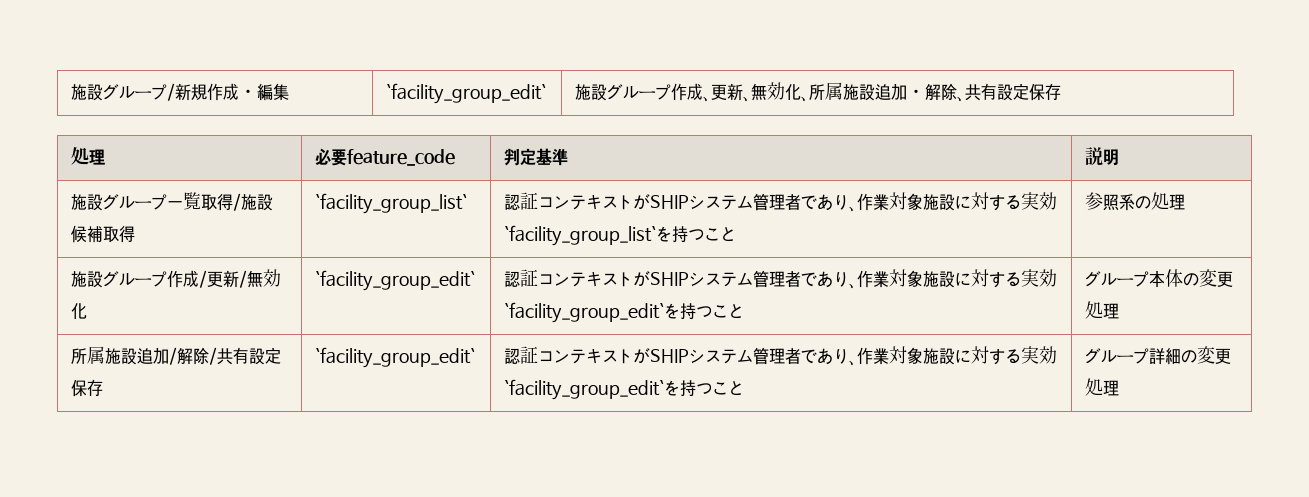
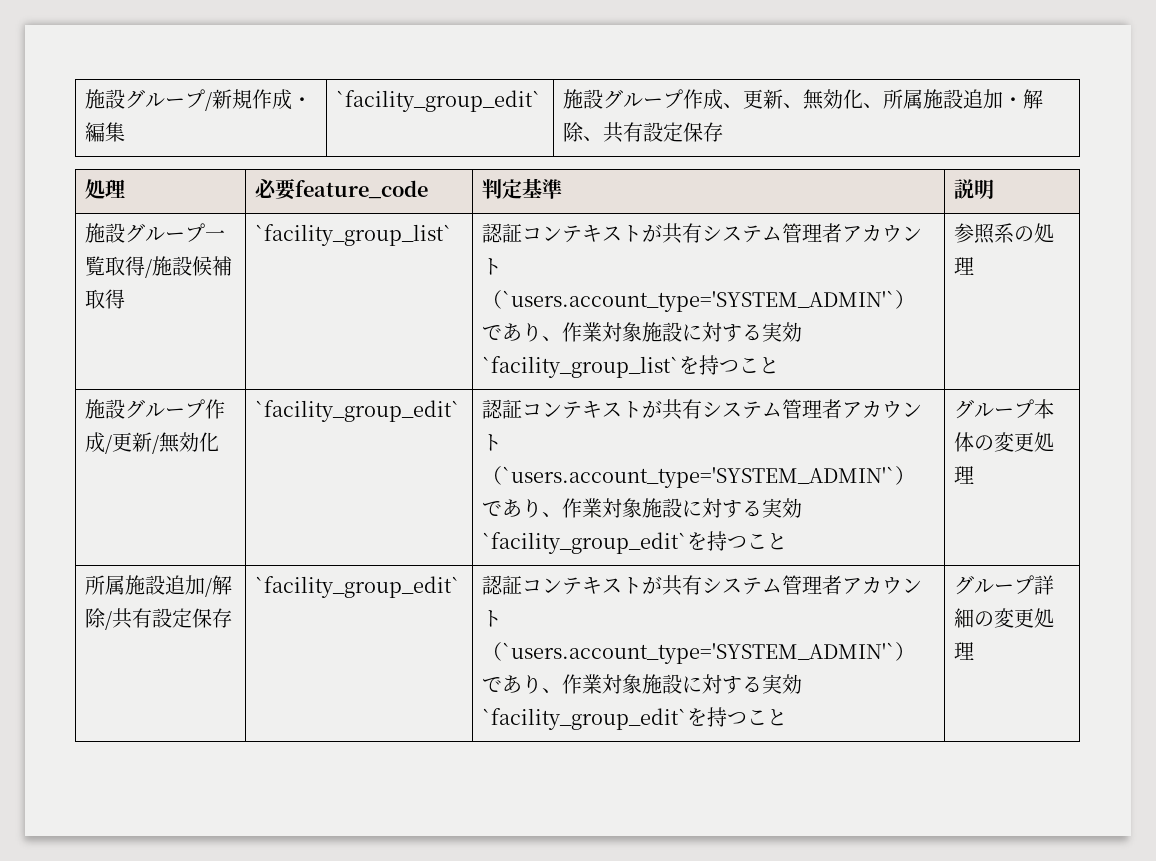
[649,193,801,211] SHIPシステム管理者 -> [662,223,923,244] [482,258,503,275] [482,290,916,312] 共有システム管理者アカウント（`users.account_type='SYSTEM_ADMIN'`）
[649,270,801,288] SHIPシステム管理者 -> [662,399,923,420] [482,434,503,451] [482,466,916,488] 共有システム管理者アカウント（`users.account_type='SYSTEM_ADMIN'`）
[649,347,801,365] SHIPシステム管理者 -> [662,575,923,596] [482,610,503,627] [482,642,916,664] 共有システム管理者アカウント（`users.account_type='SYSTEM_ADMIN'`）

